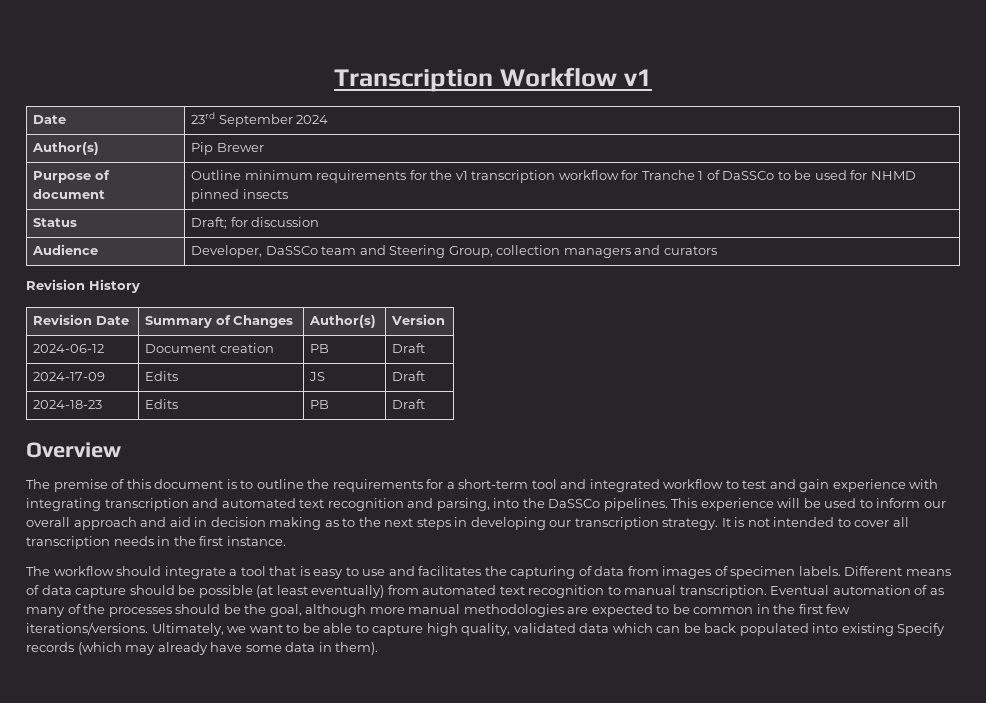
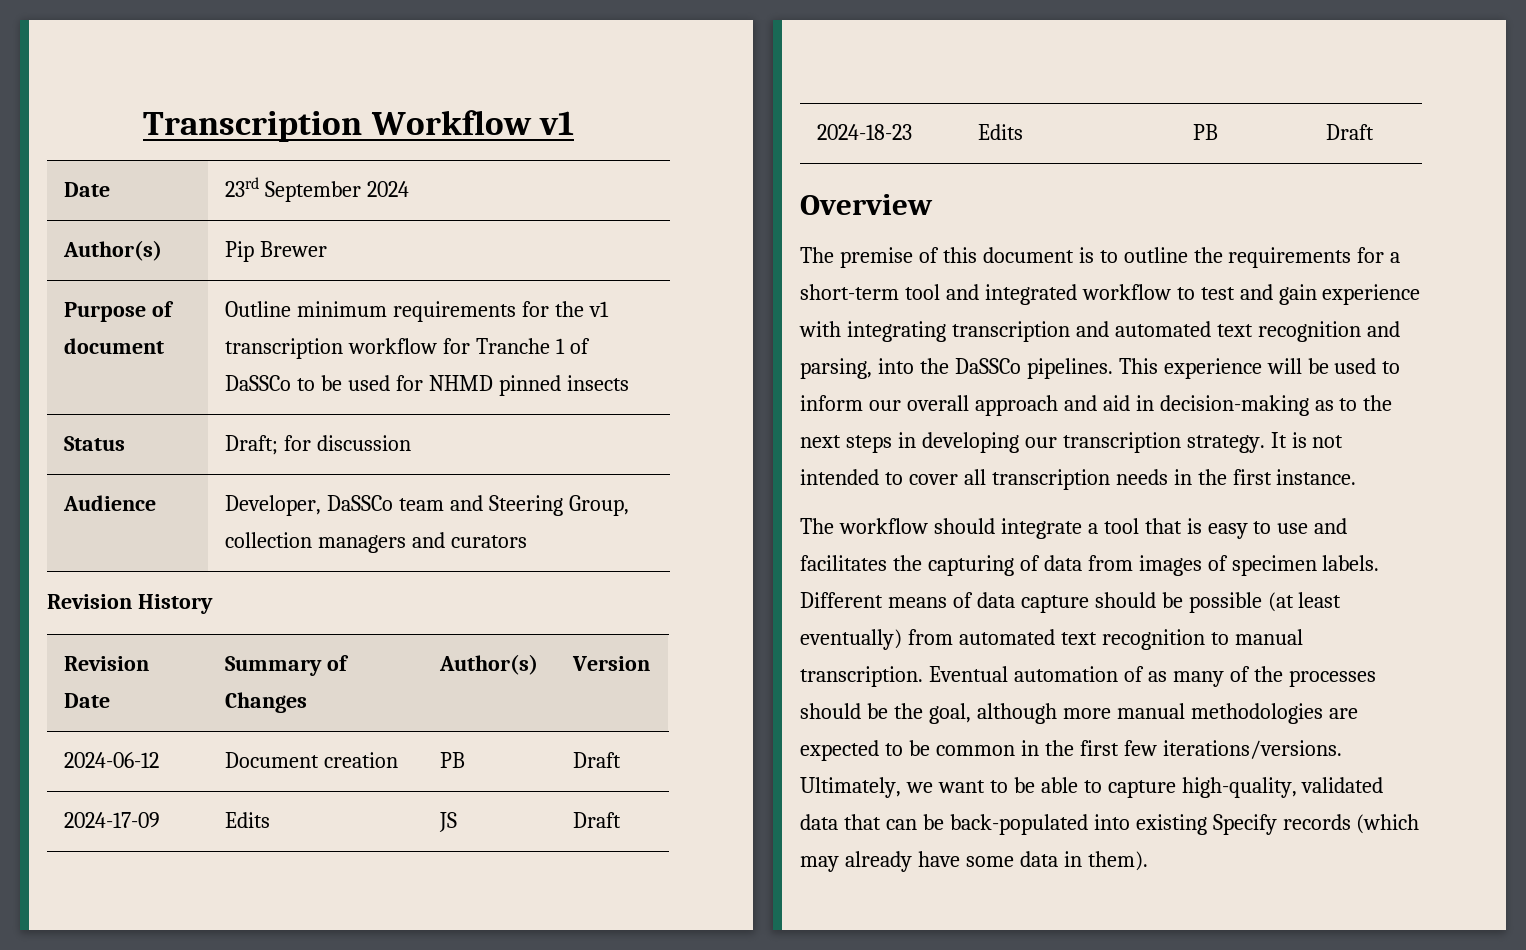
[210,517,322,530] decision making -> [1159,395,1309,416] decision-making
[426,623,511,636] high quality, -> [1181,777,1297,798] high-quality,
[612,623,653,633] which -> [843,814,881,830] that
[704,623,809,636] back populated -> [949,814,1088,835] back-populated

